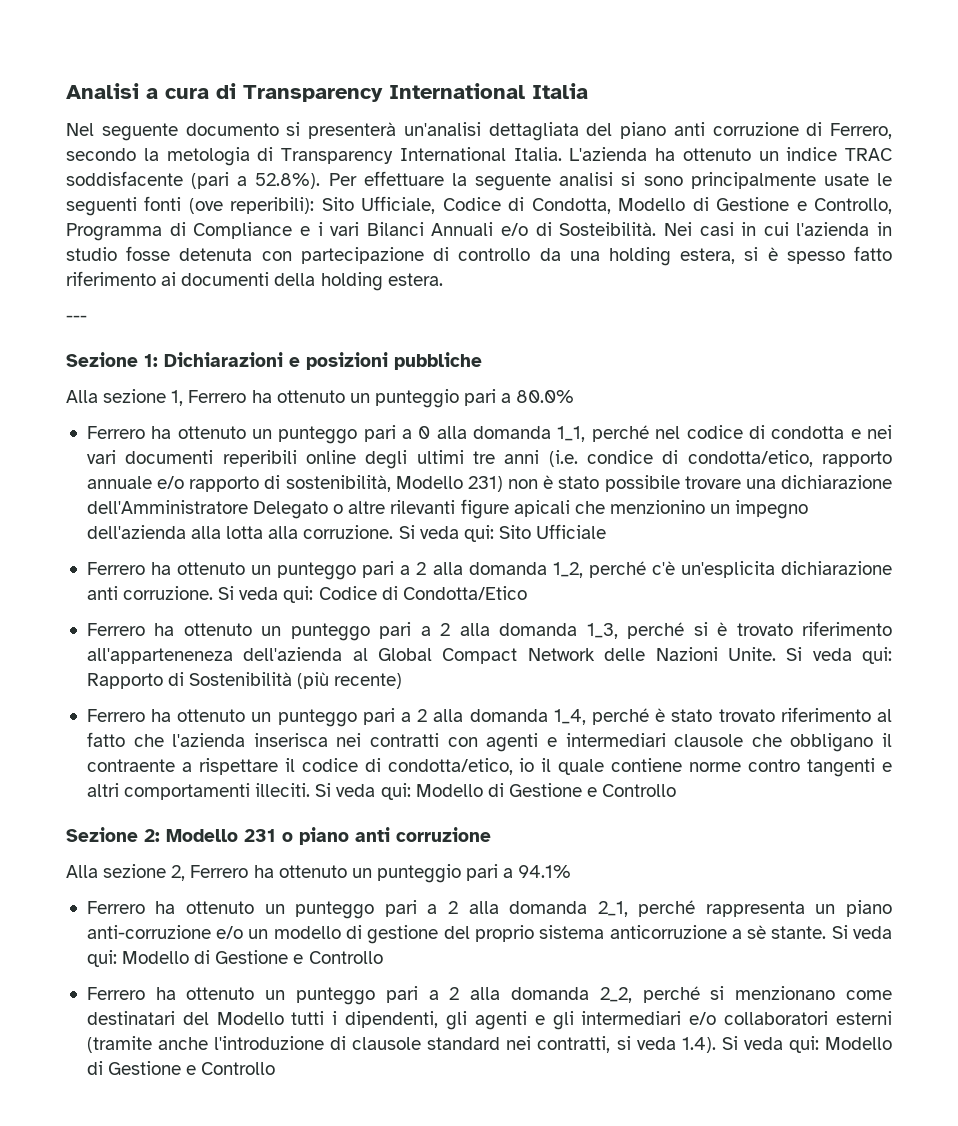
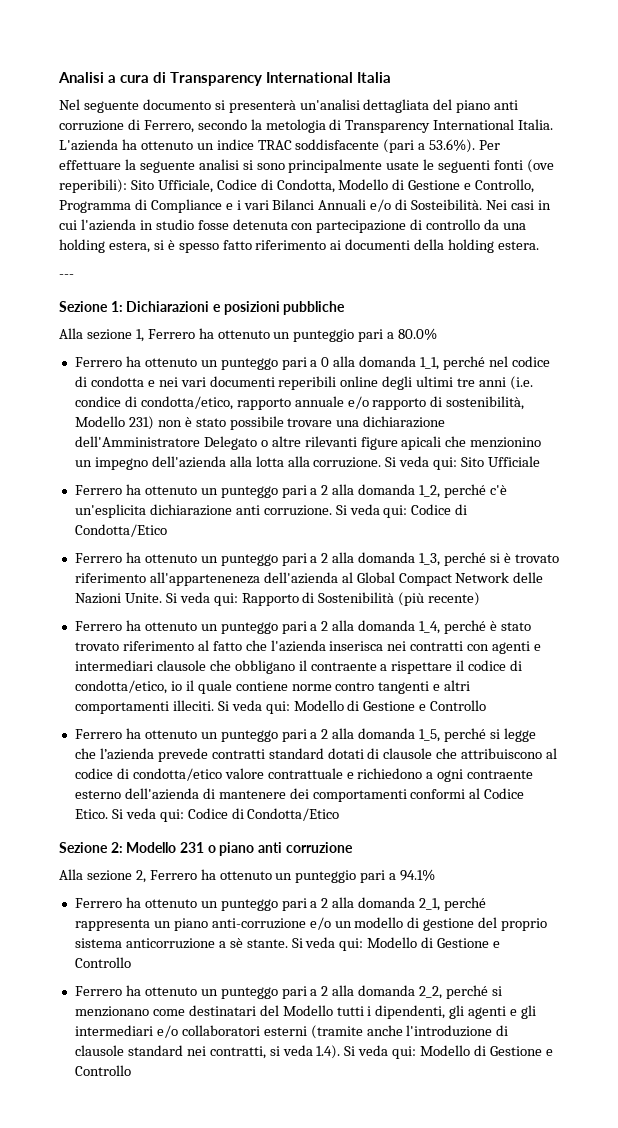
[255,173,321,189] 52.8%). -> [429,139,476,153] 53.6%).
(677, 790) none -> [74,728,536,742] [74,748,558,762] [74,768,534,782] [74,788,525,802] [74,808,340,822] // Ferrero ha ottenuto un punteggo pari a 2 alla domanda 1_5, perché si legge che l’azienda prevede contratti standard dotati di clausole che attribuiscono al codice di condotta/etico valore contrattuale e richiedono a ogni contraente esterno dell'azienda di mantenere dei comportamenti conformi al Codice Etico. Si veda qui: Codice di Condotta/Etico

